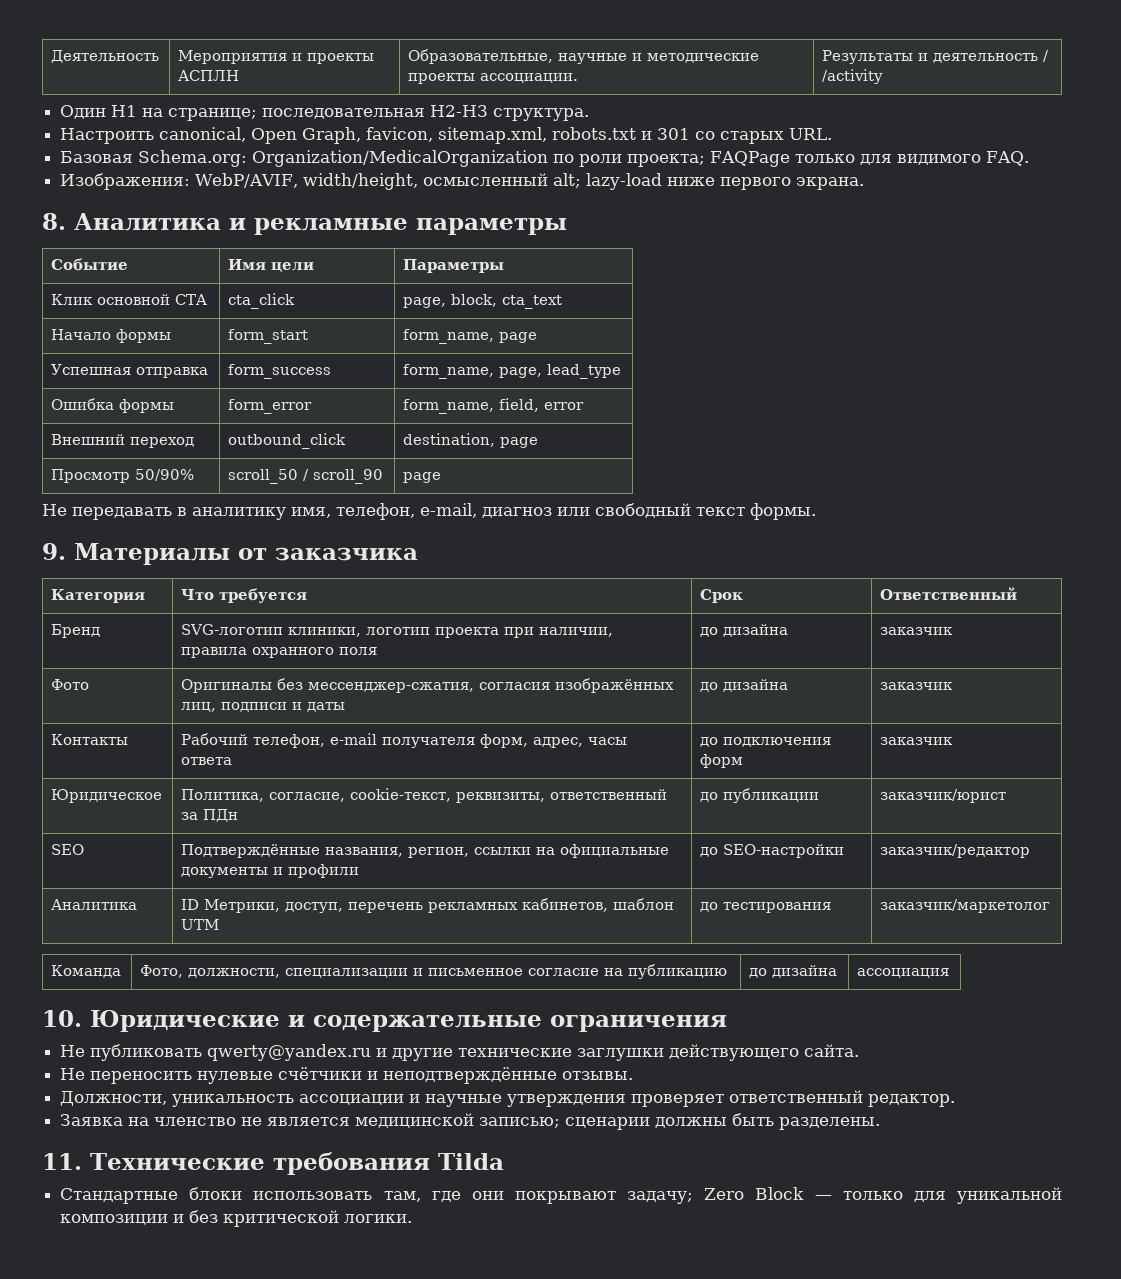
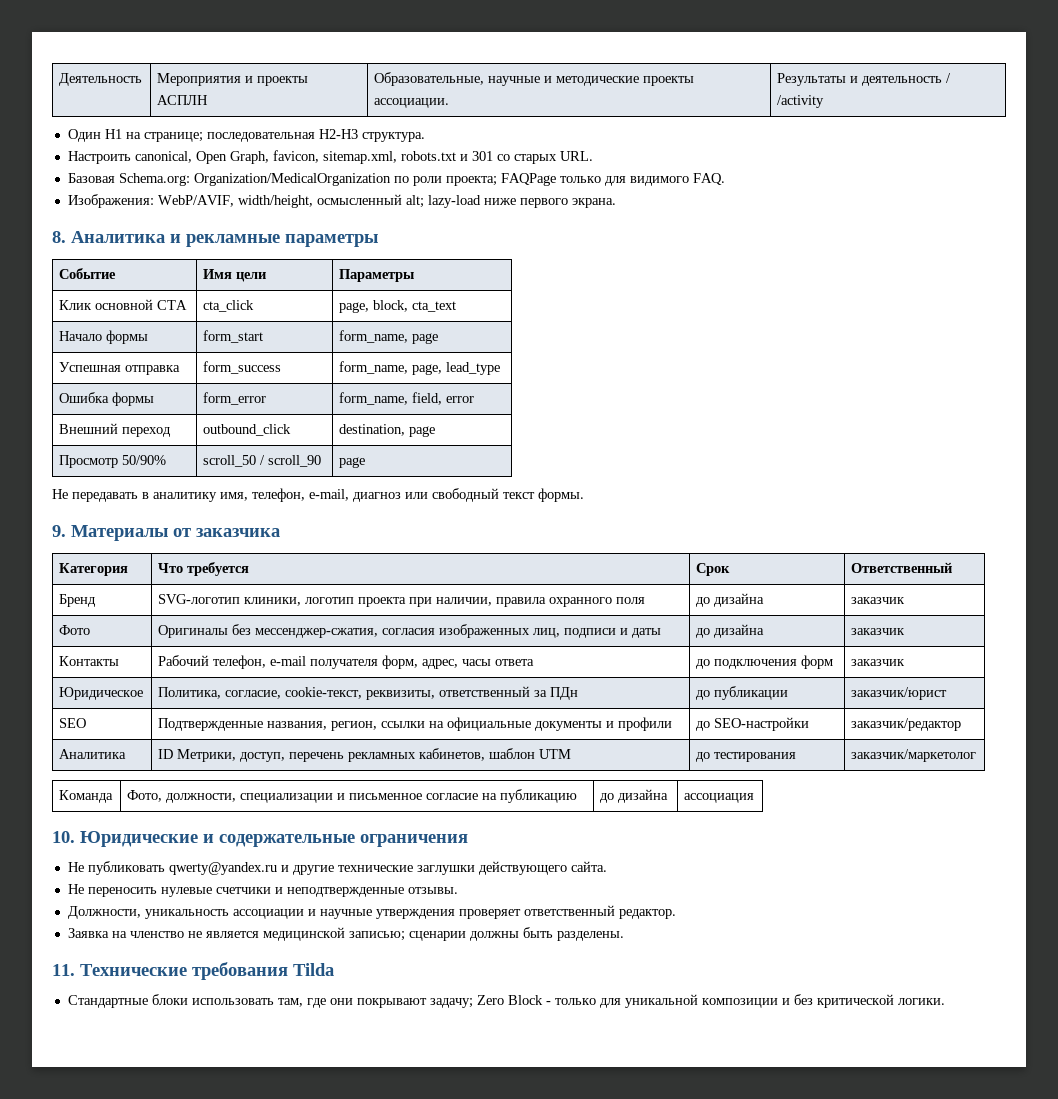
[555,678,675,693] изображённых -> [439,624,531,638] изображенных
[181,844,321,858] Подтверждённые -> [158,718,264,731] Подтвержденные
[278,1067,558,1084] счётчики и неподтверждённые -> [215,887,404,897] счетчики и неподтвержденные
[814,1195,832,1200] — -> [545,1001,551,1005] -

